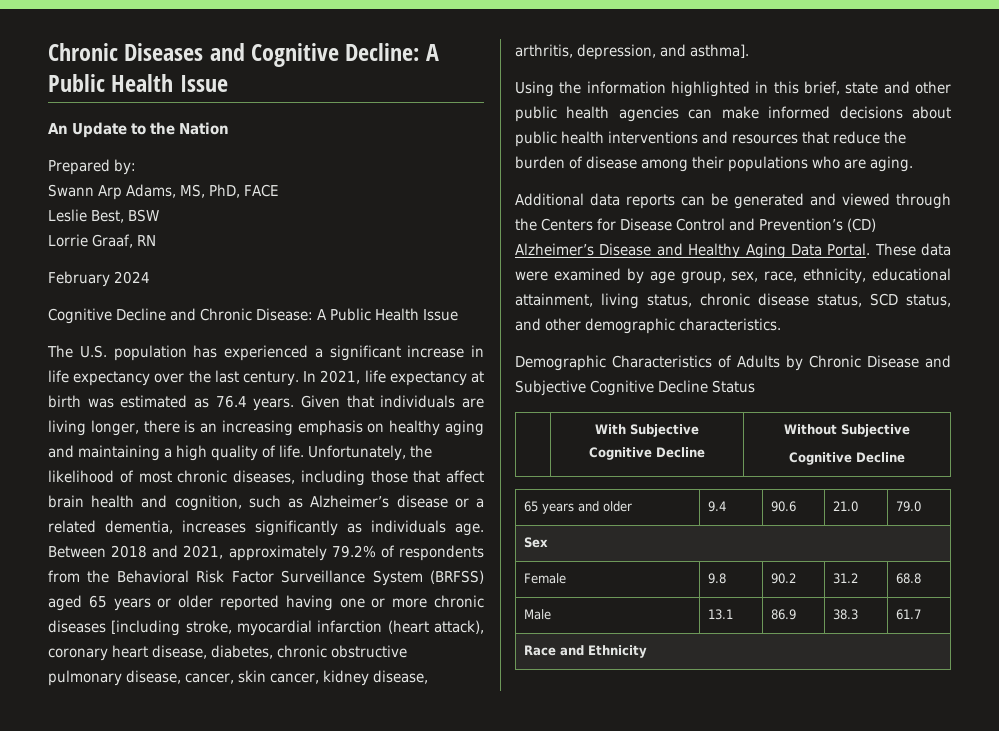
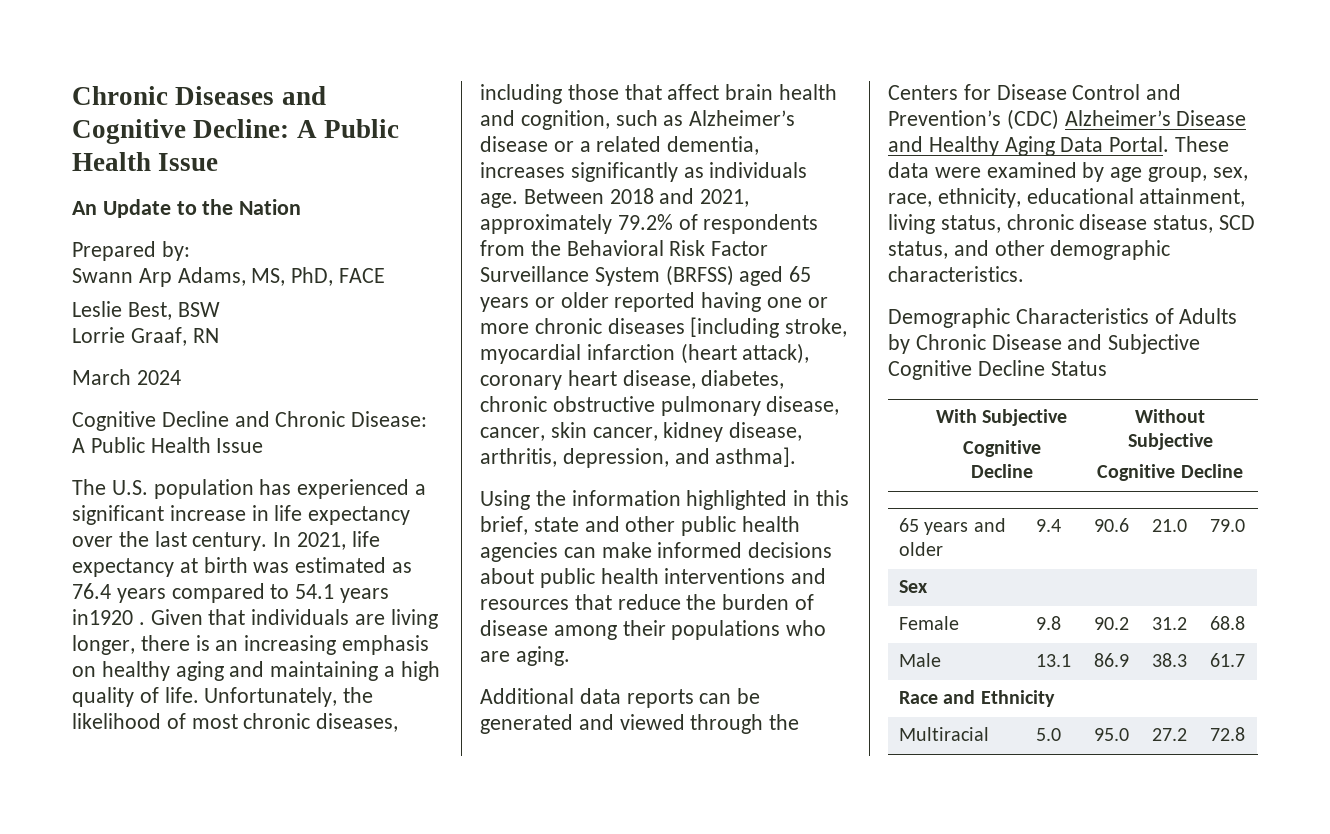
[48,271,110,287] February -> [72,369,131,385] March
[253,398,295,411] years. -> [116,583,390,603] [72,609,145,625] years compared to 54.1 years in1920 .
[847,218,876,232] (CD) -> [1006,109,1059,130] (CDC)
(647, 651) none -> [898,727,989,741] [1035,728,1061,741] [1093,728,1129,741] [1151,728,1187,741] [1209,727,1245,741] // Multiracial | 5.0 | 95.0 | 27.2 | 72.8

